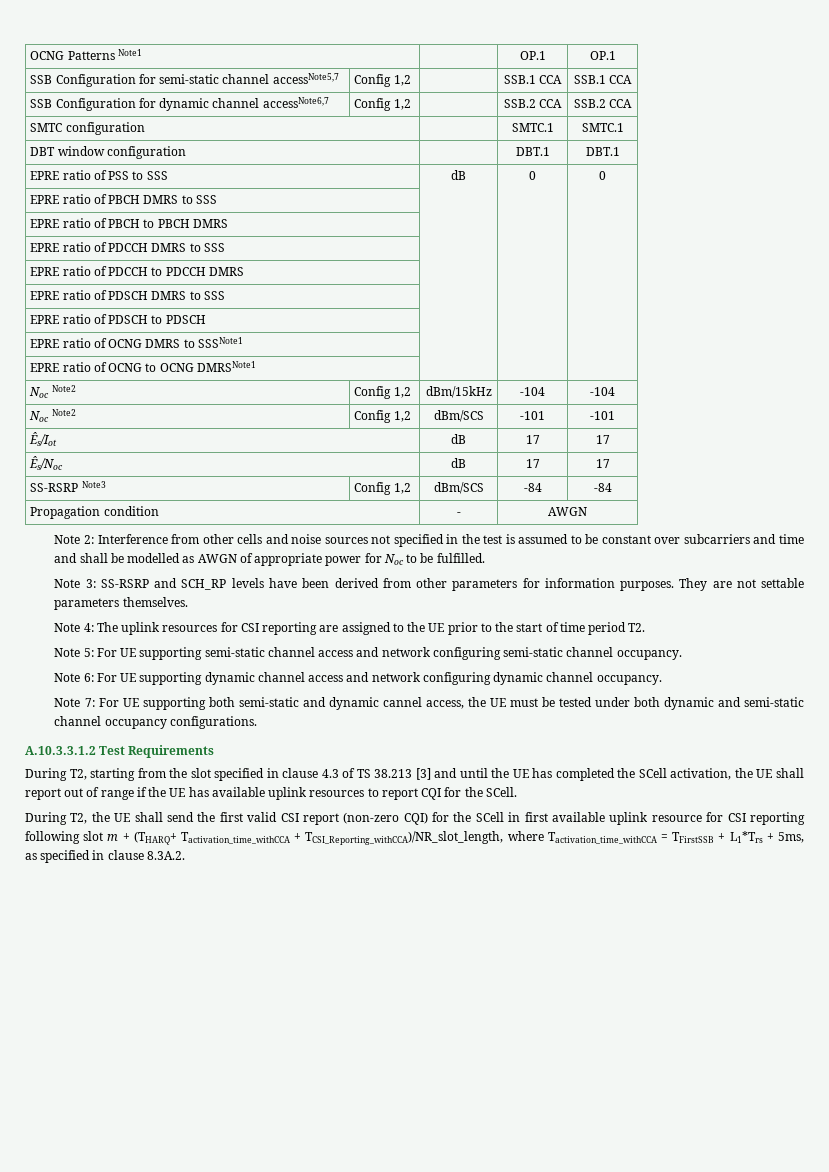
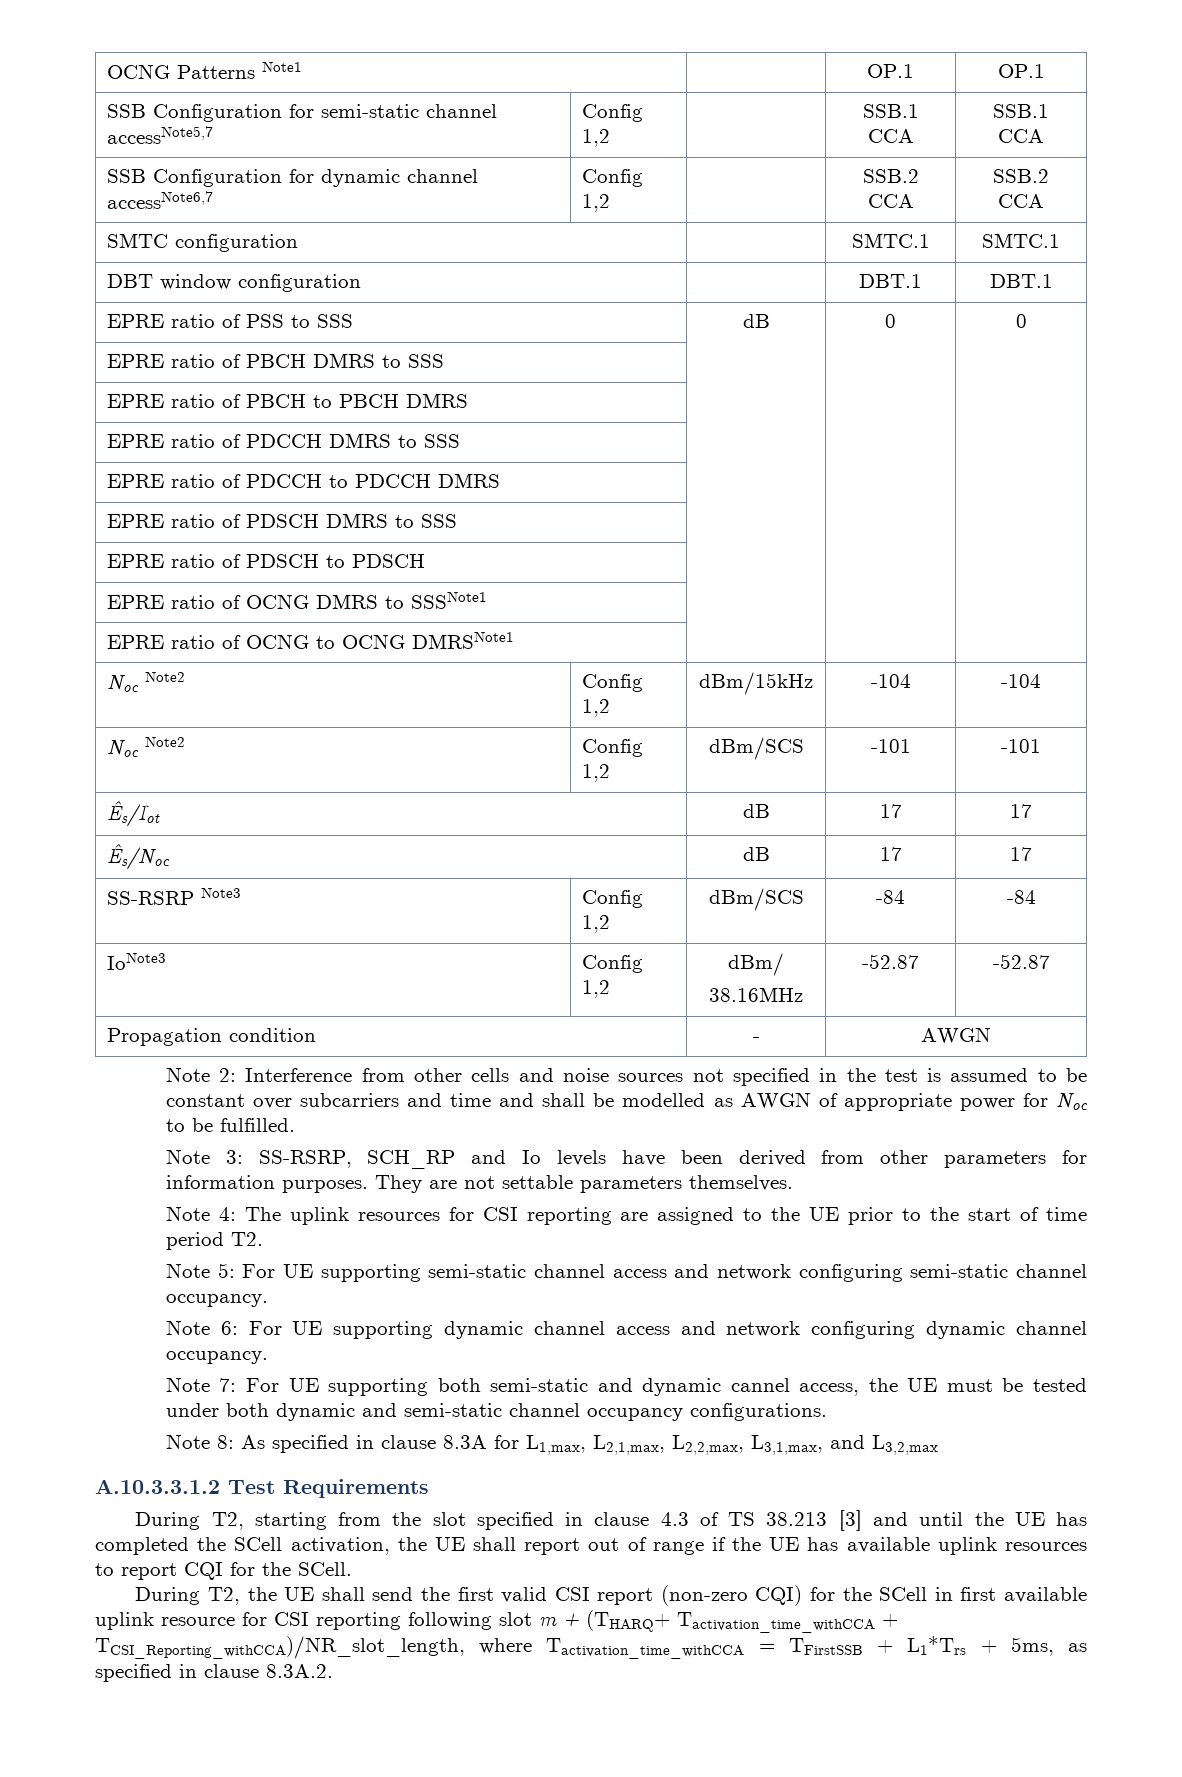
(612, 487) none -> [107,952,167,970] [582,955,644,973] [582,980,611,998] [728,953,784,976] [709,987,803,1002] [862,954,919,969] [992,954,1050,969] // IoNote3 | Config 1,2 | dBm/ // 38.16MHz | -52.87 | -52.87
[100,578,227,590] SS-RSRP and SCH_RP -> [258,1150,542,1169] SS-RSRP, SCH_RP and Io
(257, 722) none -> [165,1434,938,1455] // Note 8: As specified in clause 8.3A for L1,max, L2,1,max, L2,2,max, L3,1,max, and L3,2,max

